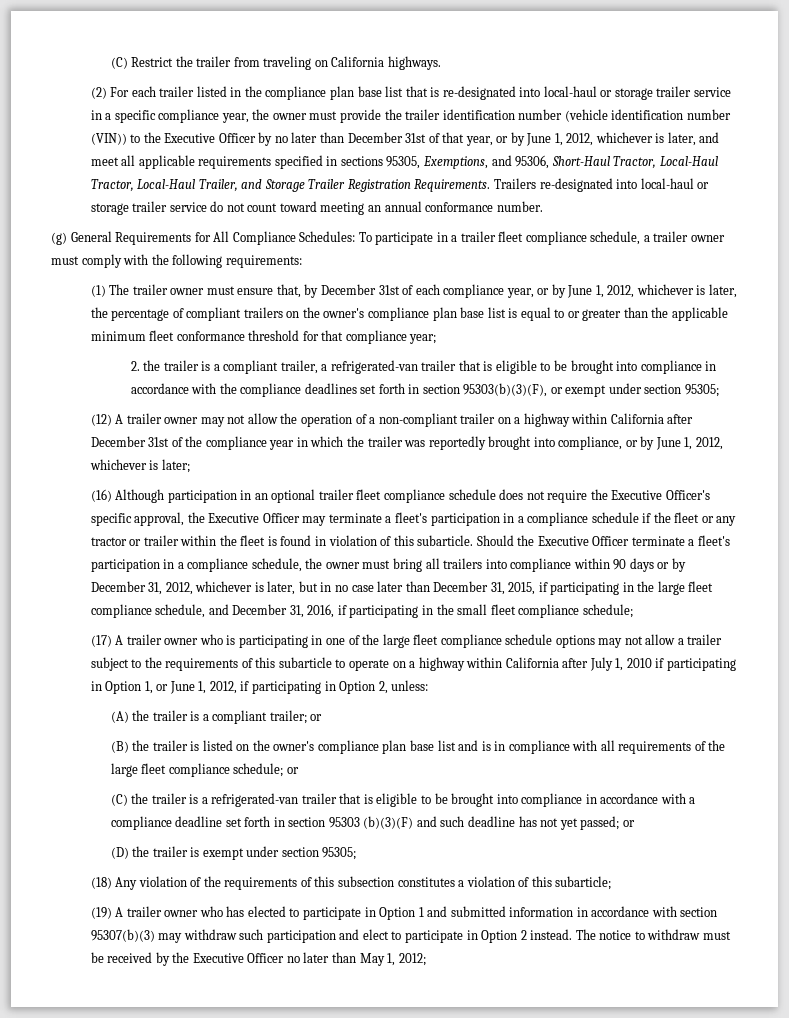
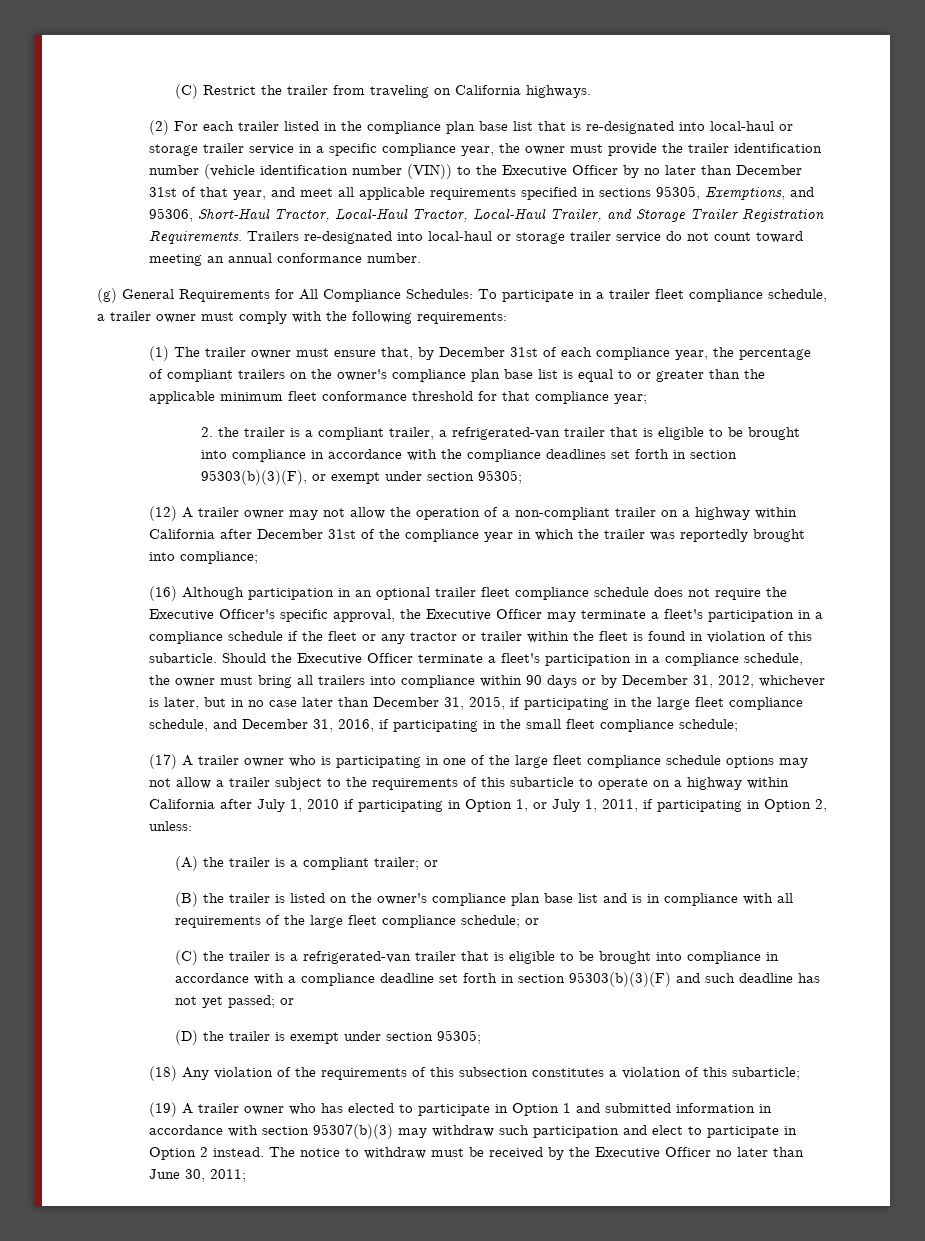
[496,132,696,146] or by June 1, 2012, whichever is later, -> (266, 195) none
[537,284,737,298] or by June 1, 2012, whichever is later, -> (708, 355) none
[558,436,723,450] [89,459,190,473] compliance, or by June 1, 2012, whichever is later; -> [179,551,258,564] compliance;
[169,681,237,694] June 1, 2012, -> [551,799,638,812] July 1, 2011,
[328,816,414,829] 95303 (b)(3)(F) -> [568,972,671,987] 95303(b)(3)(F)
[359,953,426,966] May 1, 2012; -> [148,1169,246,1182] June 30, 2011;

